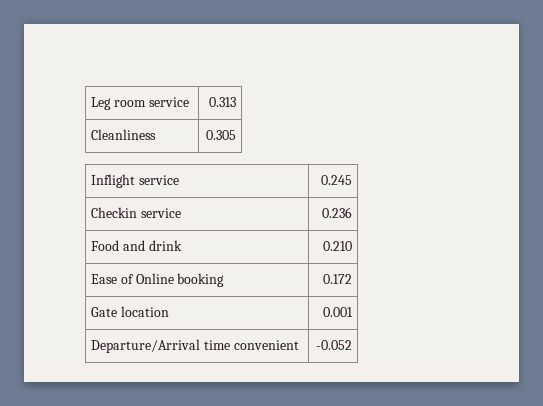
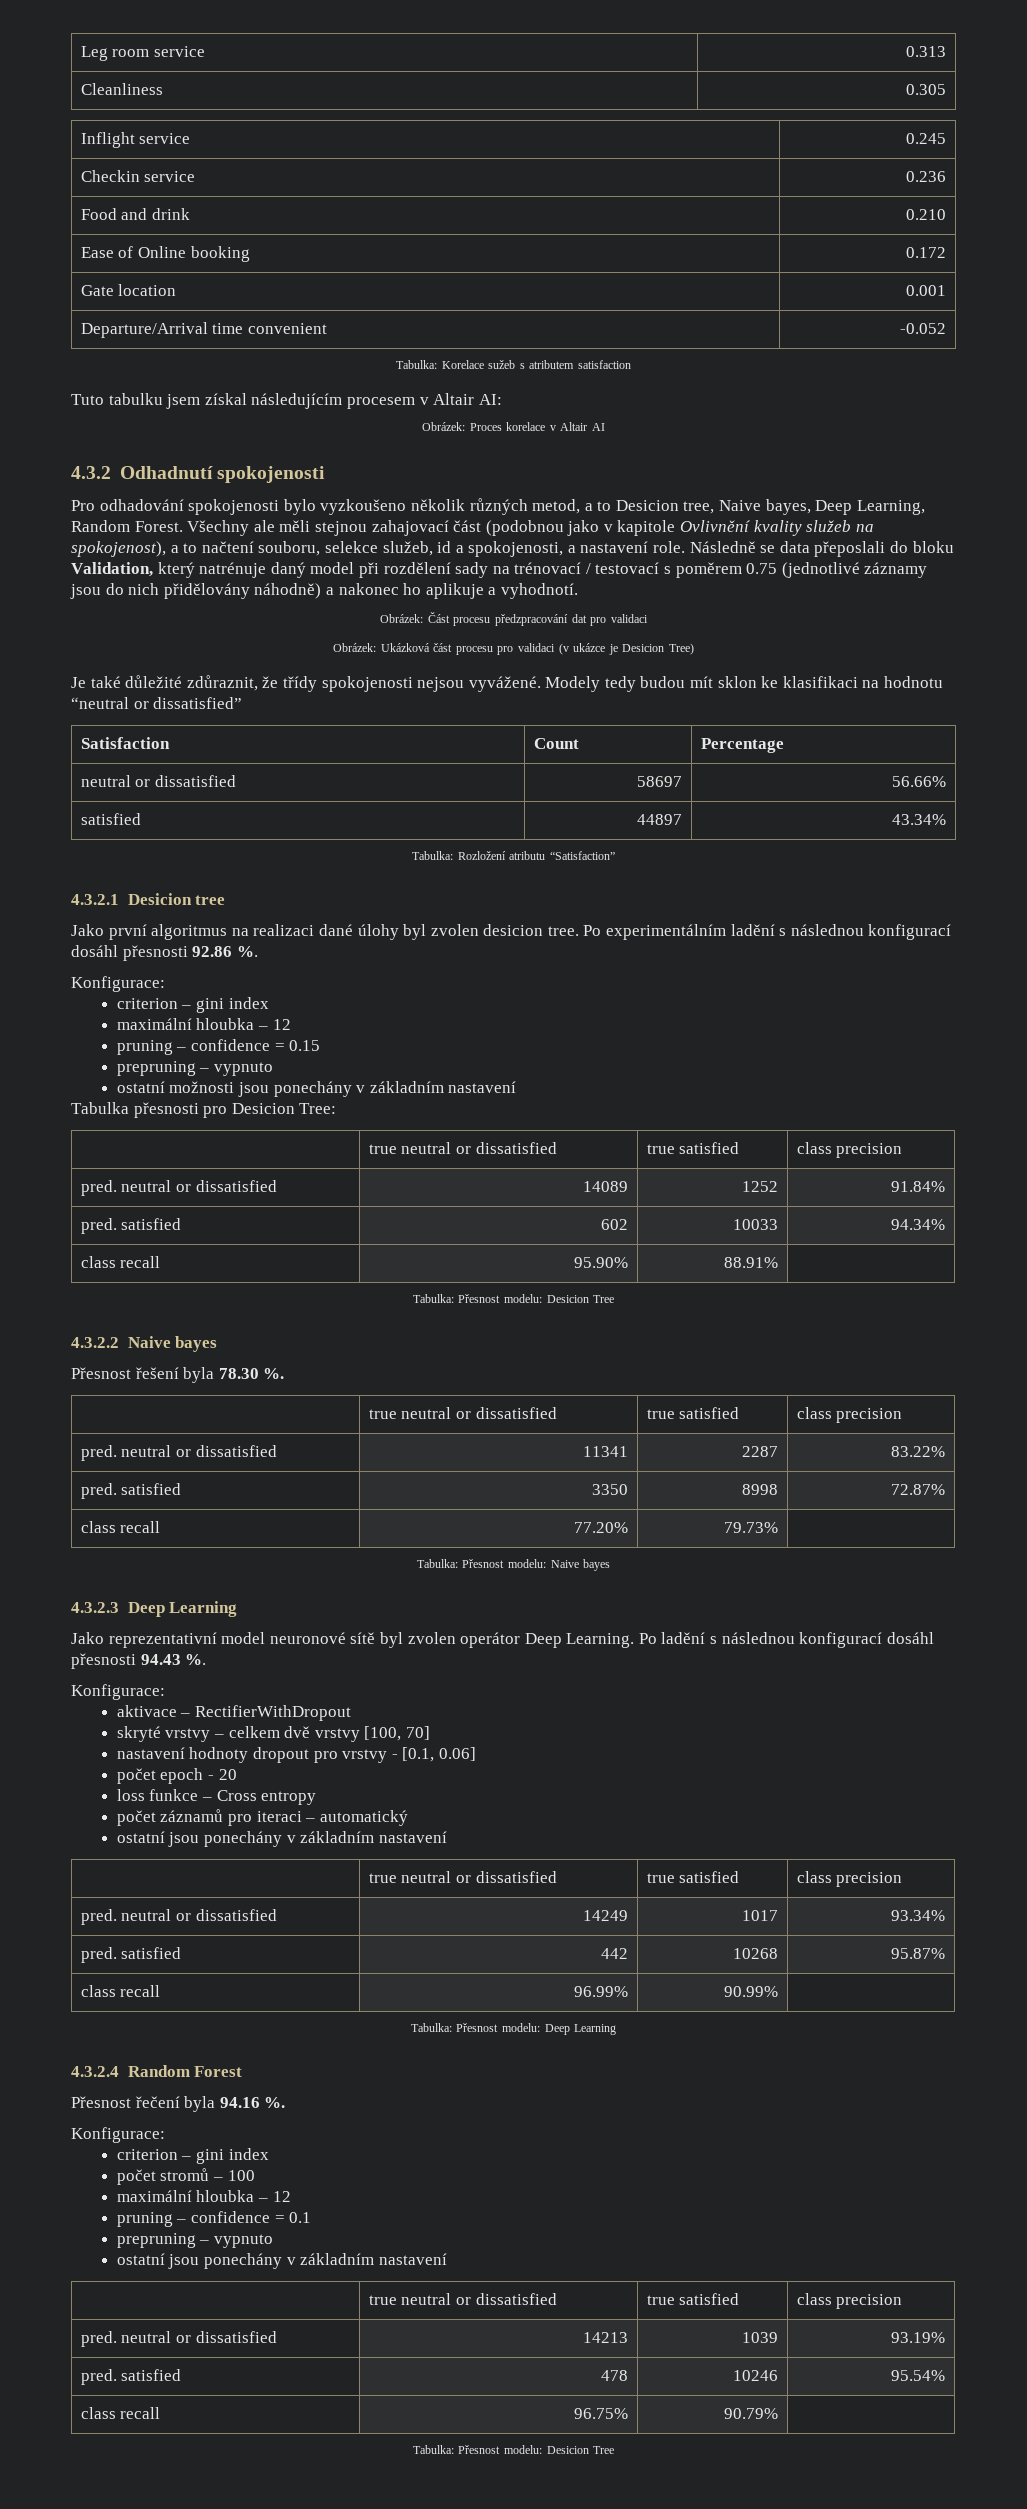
(352, 345) none -> [396,360,631,369] [71,393,502,409] [422,422,605,431] [71,466,325,483] [71,498,925,515] [71,520,874,536] [71,541,954,557] [71,562,928,578] [70,583,578,599] [380,612,648,626] [333,643,694,655] [71,675,944,692] [71,697,243,709] [80,737,170,749] [533,738,579,749] [700,738,784,753] [80,775,236,787] [637,776,683,787] [892,776,947,787] [80,813,141,825] [637,814,683,825] [892,814,947,825] [412,851,615,860] [71,893,226,905] [71,924,952,940] [71,945,258,961] [71,976,165,992] [116,997,269,1013] [116,1018,291,1030] [116,1039,321,1055] [116,1061,273,1076] [116,1081,517,1097] [71,1102,337,1118] [368,1142,557,1154] [646,1142,740,1154] [796,1142,903,1158] [80,1180,277,1196] [583,1181,629,1192] [742,1181,779,1192] [891,1181,946,1192] [80,1218,182,1234] [601,1219,629,1230] [733,1219,779,1230] [891,1219,946,1230] [80,1256,161,1268] [574,1257,629,1268] [724,1257,779,1268] [412,1294,615,1303] [71,1336,218,1352] [71,1367,285,1383] [368,1407,557,1419] [646,1407,740,1419] [796,1407,903,1423] [80,1445,277,1461] [583,1446,629,1457] [742,1446,779,1457] [891,1446,946,1457] [80,1483,182,1499] [592,1484,629,1495] [742,1484,779,1495] [891,1484,946,1495] [80,1521,161,1533] [574,1522,629,1533] [724,1522,779,1533] [416,1559,611,1571] [71,1601,238,1617] [71,1632,934,1648] [71,1653,207,1669] [71,1684,165,1700] [116,1705,351,1721] [116,1726,430,1742] [116,1747,476,1763] [116,1768,237,1784] [116,1789,317,1805] [116,1809,408,1826] [116,1831,447,1847] [368,1871,557,1883] [646,1871,740,1883] [796,1871,903,1887] [80,1909,277,1925] [583,1910,629,1921] [742,1910,779,1921] [891,1910,946,1921] [80,1947,182,1963] [601,1948,629,1959] [733,1948,779,1959] [891,1948,946,1959] [80,1985,161,1997] [574,1986,629,1997] [724,1986,779,1997] [410,2023,617,2035] [71,2065,243,2077] [71,2096,286,2112] [71,2127,165,2143] [116,2148,269,2164] [116,2168,255,2185] [116,2190,291,2202] [116,2211,312,2227] [116,2233,273,2248] [116,2253,447,2269] [368,2293,557,2305] [646,2293,740,2305] [796,2293,903,2309] [80,2331,277,2347] [583,2332,629,2343] [742,2332,779,2343] [891,2332,946,2343] [80,2369,182,2385] [601,2370,629,2381] [733,2370,779,2381] [891,2370,946,2381] [80,2407,161,2419] [574,2408,629,2419] [724,2408,779,2419] [412,2445,615,2454] // Tabulka: Korelace sužeb s atributem satisfaction // Tuto tabulku jsem získal následujícím procesem v Altair AI: // Obrázek: Proces korelace v Altair AI // 4.3.2 Odhadnutí spokojenosti // Pro odhadování spokojenosti bylo vyzkoušeno několik různých metod, a to Desicion tree, Naive bayes, Deep Learning, Random Forest. Všechny ale měli stejnou zahajovací část (podobnou jako v kapitole Ovlivnění kvality služeb na spokojenost), a to načtení souboru, selekce služeb, id a spokojenosti, a nastavení role. Následně se data přeposlali do bloku Validation, který natrénuje daný model při rozdělení sady na trénovací / testovací s poměrem 0.75 (jednotlivé záznamy jsou do nich přidělovány náhodně) a nakonec ho aplikuje a vyhodnotí. // Obrázek: Část procesu předzpracování dat pro validaci // Obrázek: Ukázková část procesu pro validaci (v ukázce je Desicion Tree) // Je také důležité zdůraznit, že třídy spokojenosti nejsou vyvážené. Modely tedy budou mít sklon ke klasifikaci na hodnotu “neutral or dissatisfied” // Satisfaction | Count | Percentage // neutral or dissatisfied | 58697 | 56.66% // satisfied | 44897 | 43.34% // Tabulka: Rozložení atributu “Satisfaction” // 4.3.2.1 Desicion tree // Jako první algoritmus na realizaci dané úlohy byl zvolen desicion tree. Po experimentálním ladění s následnou konfigurací dosáhl přesnosti 92.86 %. // Konfigurace: // criterion – gini index // maximální hloubka – 12 // pruning – confidence = 0.15 // prepruning – vypnuto // ostatní možnosti jsou ponechány v základním nastavení // Tabulka přesnosti pro Desicion Tree: // | true neutral or dissatisfied | true satisfied | class precision // pred. neutral or dissatisfied | 14089 | 1252 | 91.84% // pred. satisfied | 602 | 10033 | 94.34% // class recall | 95.90% | 88.91% | // Tabulka: Přesnost modelu: Desicion Tree // 4.3.2.2 Naive bayes // Přesnost řešení byla 78.30 %. // | true neutral or dissatisfied | true satisfied | class precision // pred. neutral or dissatisfied | 11341 | 2287 | 83.22% // pred. satisfied | 3350 | 8998 | 72.87% // class recall | 77.20% | 79.73% | // Tabulka: Přesnost modelu: Naive bayes // 4.3.2.3 Deep Learning // Jako reprezentativní model neuronové sítě byl zvolen operátor Deep Learning. Po ladění s následnou konfigurací dosáhl přesnosti 94.43 %. // Konfigurace: // aktivace – RectifierWithDropout // skryté vrstvy – celkem dvě vrstvy [100, 70] // nastavení hodnoty dropout pro vrstvy - [0.1, 0.06] // počet epoch - 20 // loss funkce – Cross entropy // počet záznamů pro iteraci – automatický // ostatní jsou ponechány v základním nastavení // | true neutral or dissatisfied | true satisfied | class precision // pred. neutral or dissatisfied | 14249 | 1017 | 93.34% // pred. satisfied | 442 | 10268 | 95.87% // class recall | 96.99% | 90.99% | // Tabulka: Přesnost modelu: Deep Learning // 4.3.2.4 Random Forest // Přesnost řečení byla 94.16 %. // Konfigurace: // criterion – gini index // počet stromů – 100 // maximální hloubka – 12 // pruning – confidence = 0.1 // prepruning – vypnuto // ostatní jsou ponechány v základním nastavení // | true neutral or dissatisfied | true satisfied | class precision // pred. neutral or dissatisfied | 14213 | 1039 | 93.19% // pred. satisfied | 478 | 10246 | 95.54% // class recall | 96.75% | 90.79% | // Tabulka: Přesnost modelu: Desicion Tree

